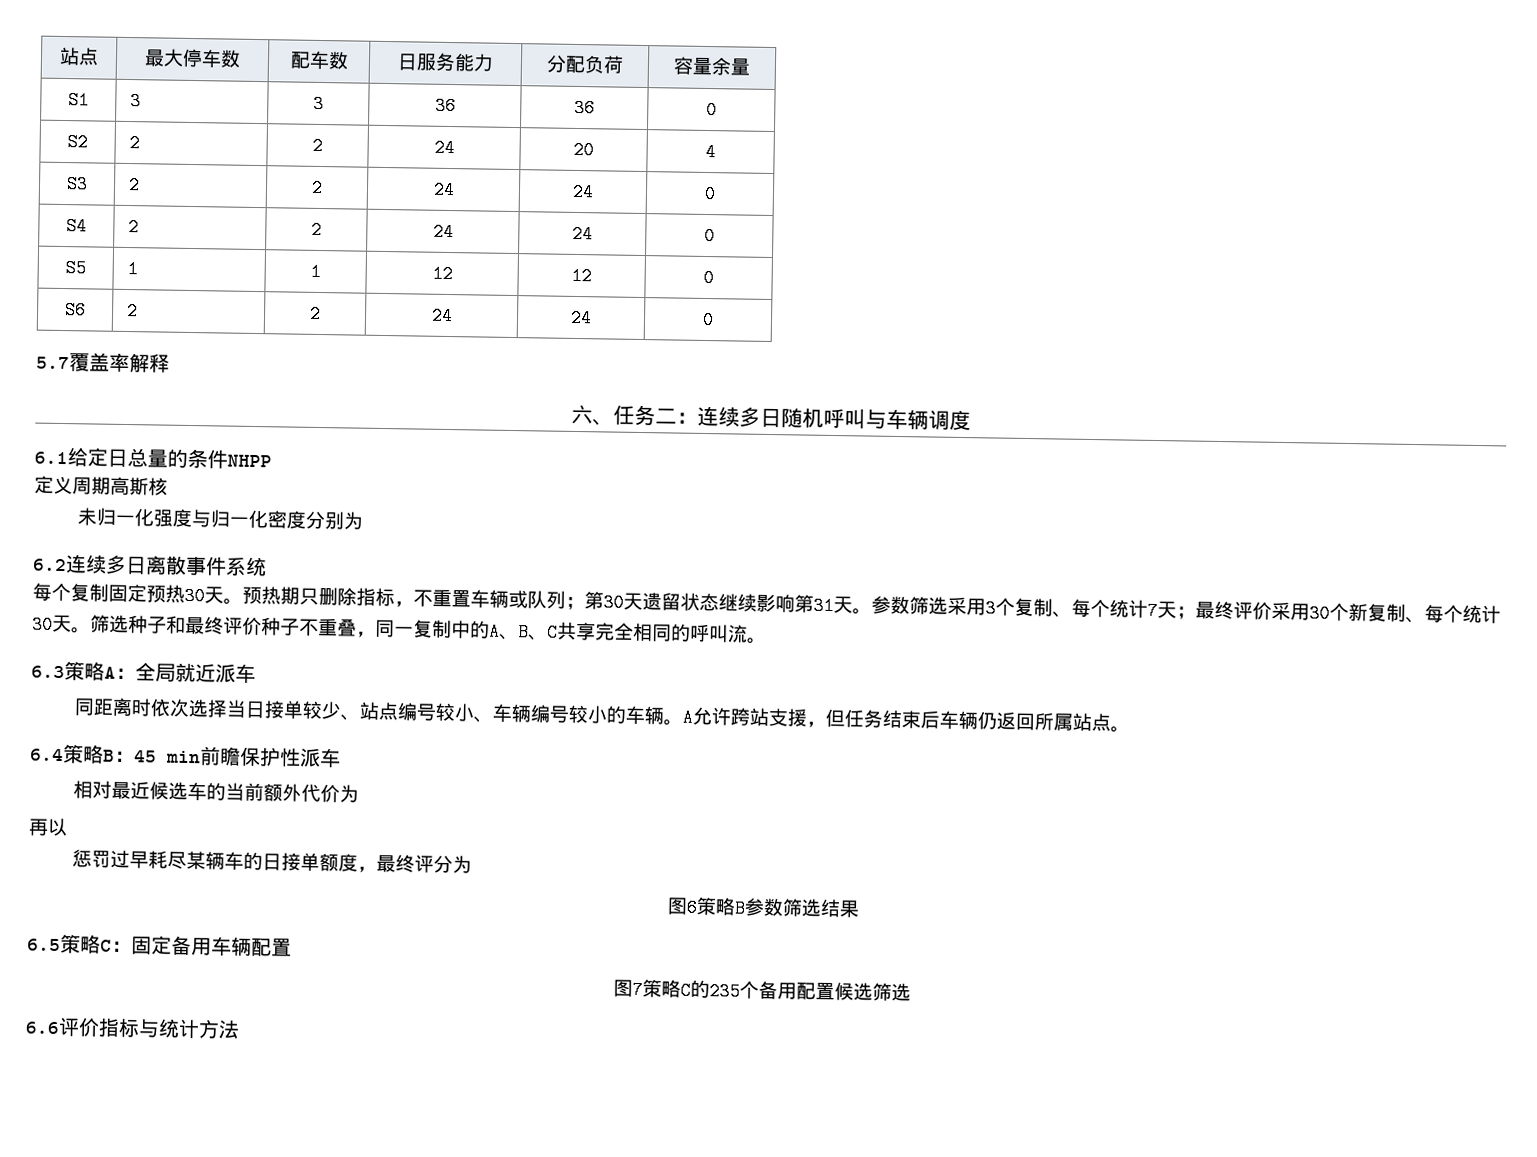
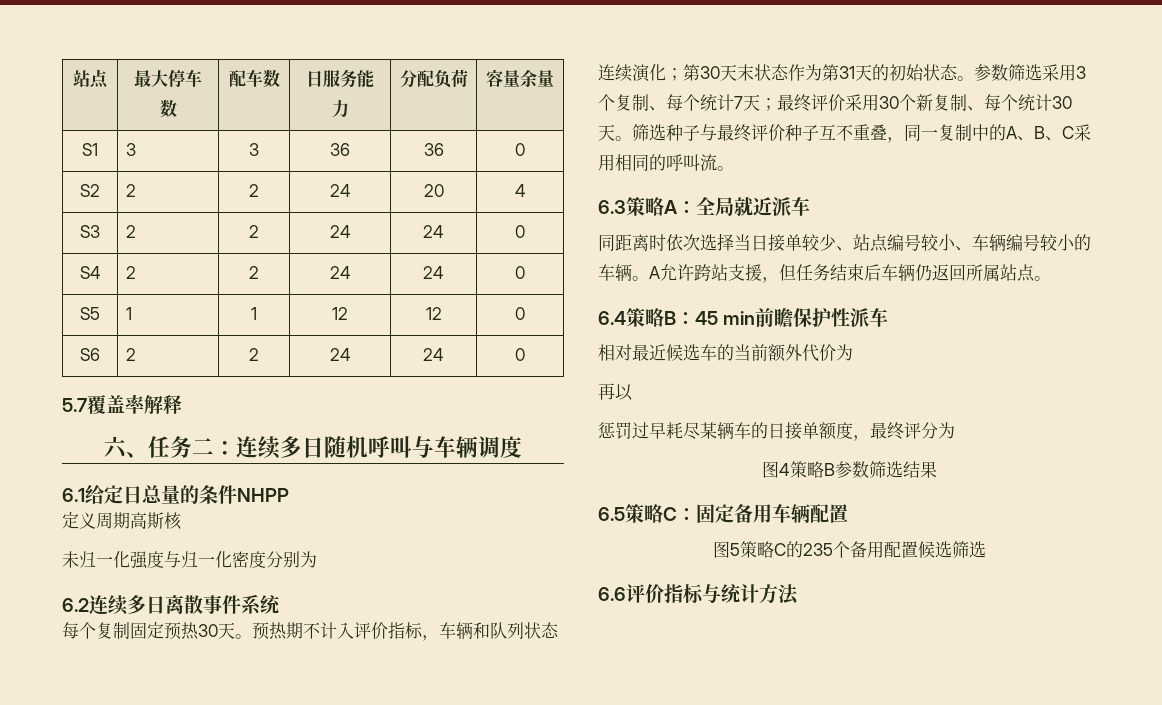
[299,587,853,616] 只删除指标，不重置车辆或队列；第30天遗留状态继续影响第31天 -> [303,622,559,641] [598,64,958,82] 不计入评价指标，车辆和队列状态连续演化；第30天末状态作为第31天的初始状态
[166,615,186,634] 和 -> [700,124,717,141] 与
(300, 627) none -> [819,124,836,140] 互
[557,621,634,641] 共享完全 -> [1074,124,1091,141] [598,154,615,171] 采用
[686,898,698,917] 6 -> [778,463,790,476] 4
[632,980,643,1000] 7 -> [729,543,740,556] 5

